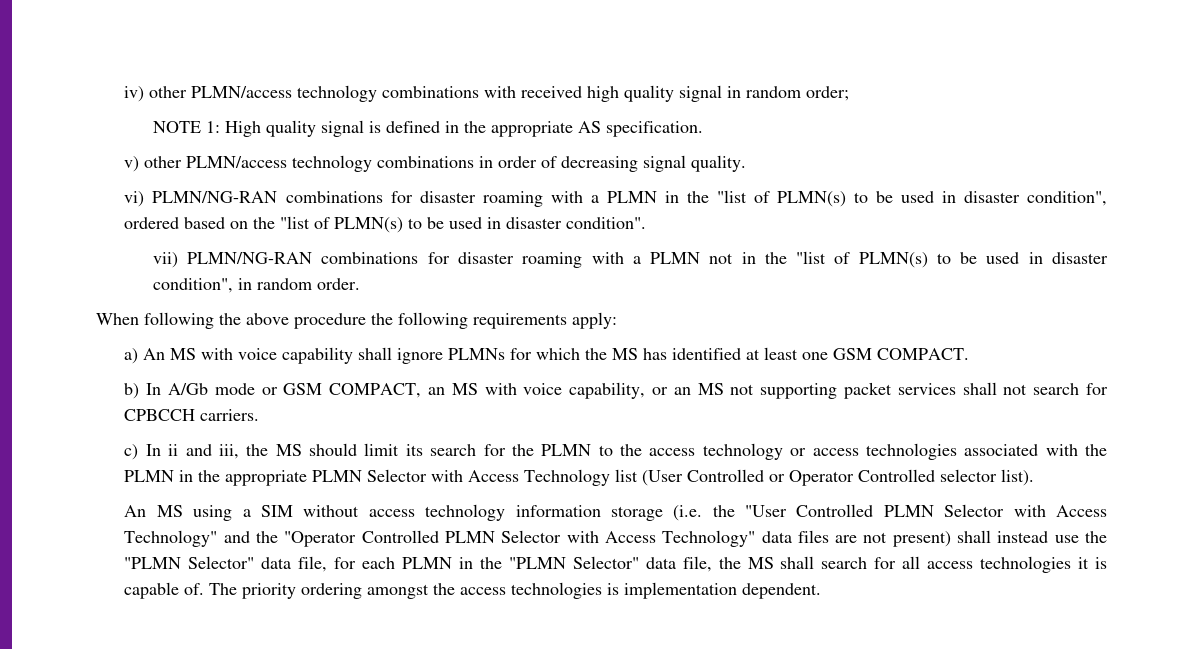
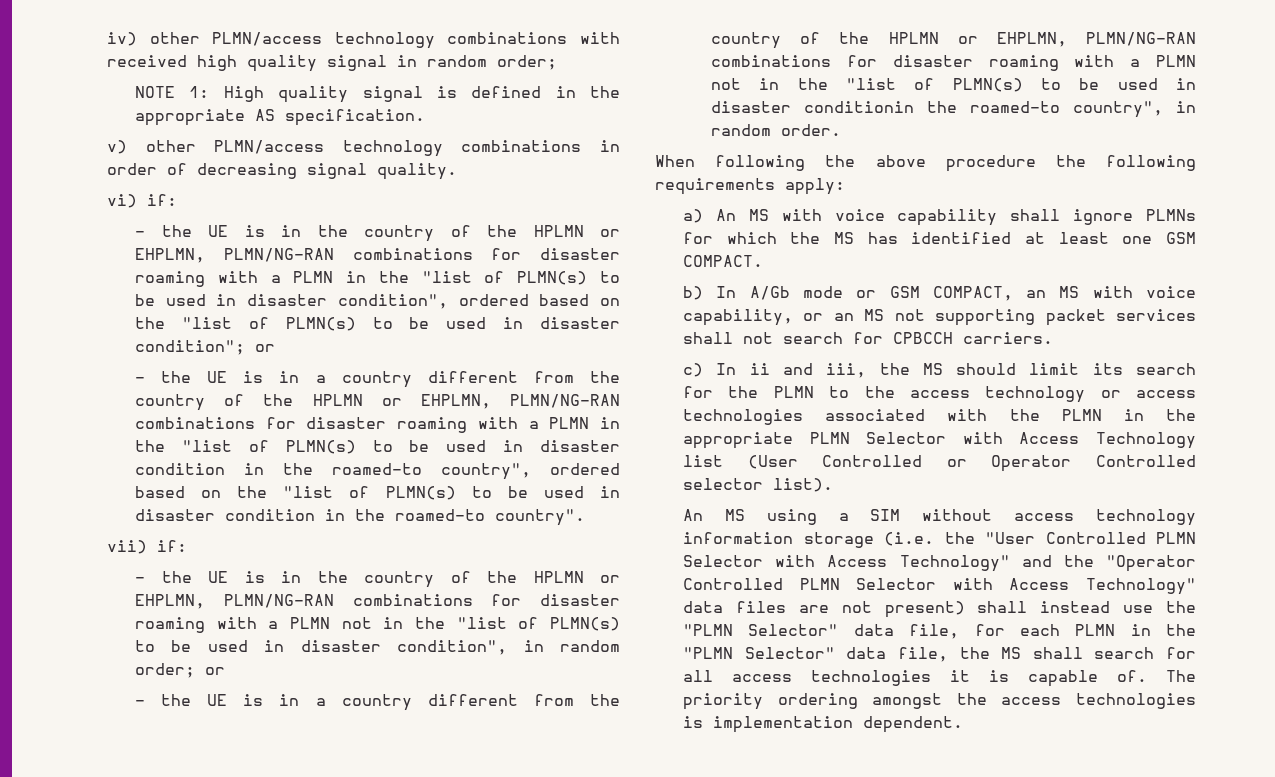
(145, 199) none -> [146,194,177,206] [134,225,620,242] [134,248,205,263] if: // - the UE is in the country of the HPLMN or EHPLMN,
[566,217,647,229] [152,252,178,268] condition". // vii) -> [134,340,275,355] [134,371,620,388] [134,394,620,411] [134,417,620,433] [134,440,620,454] [134,463,620,480] [134,486,620,500] [134,509,585,526] [106,540,187,554] [134,571,620,588] [134,594,205,609] condition"; or // - the UE is in a country different from the country of the HPLMN or EHPLMN, PLMN/NG-RAN combinations for disaster roaming with a PLMN in the "list of PLMN(s) to be used in disaster condition in the roamed-to country", ordered based on the "list of PLMN(s) to be used in disaster condition in the roamed-to country". // vii) if: // - the UE is in the country of the HPLMN or EHPLMN,
(312, 284) none -> [134,663,225,678] [134,694,620,711] [710,32,1196,49] [710,55,1196,71] [710,78,1196,92] [710,101,1196,118] [710,124,771,136] order; or // - the UE is in a country different from the country of the HPLMN or EHPLMN, PLMN/NG-RAN combinations for disaster roaming with a PLMN not in the "list of PLMN(s) to be used in disaster conditionin the roamed-to country", in random

